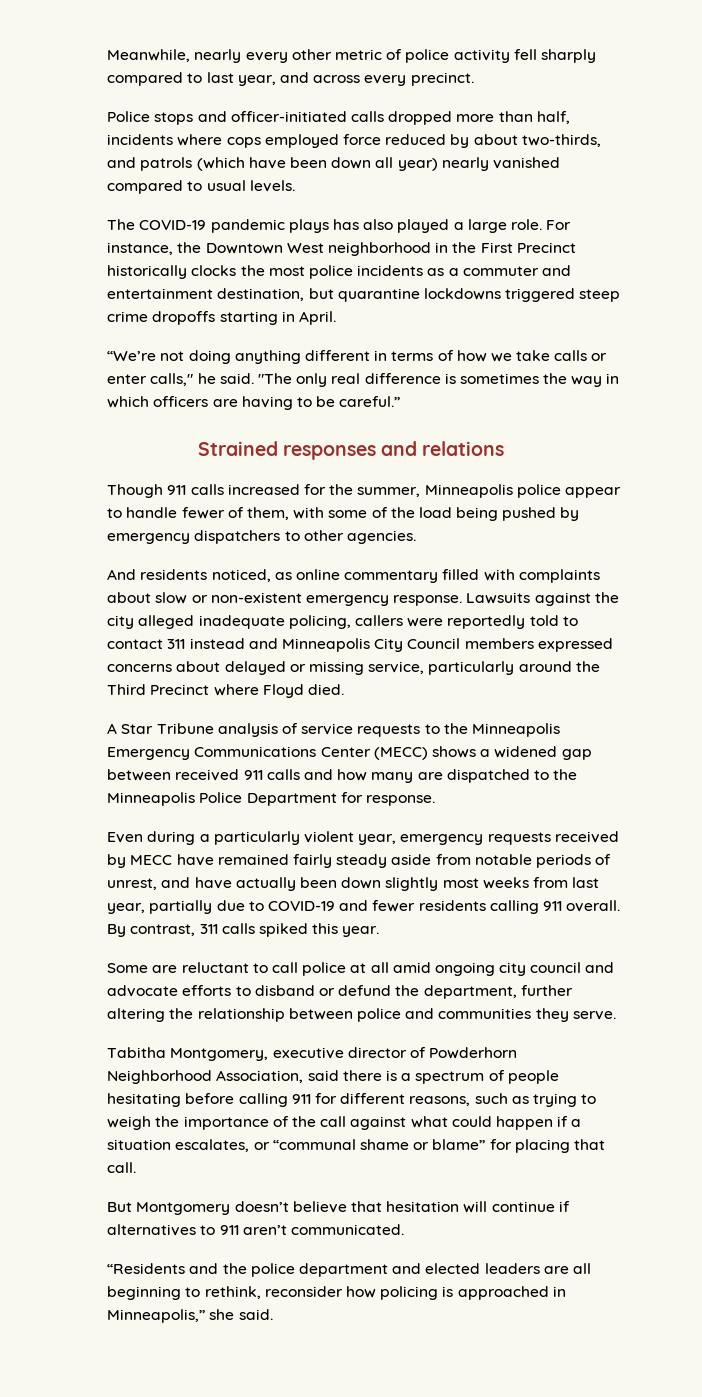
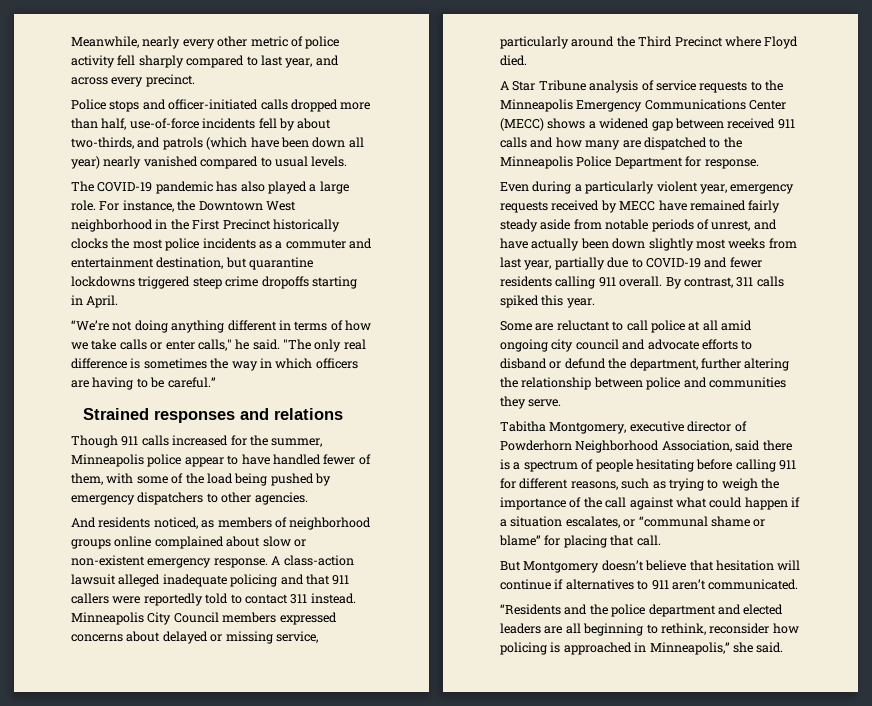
[107,134,447,148] incidents where cops employed force reduced -> [129,118,277,129] use-of-force incidents fell
[288,219,329,233] plays -> (213, 187) none
[126,507,178,518] handle -> [241,454,321,465] have handled
[295,569,600,583] online commentary filled with complaints -> [217,517,372,530] [71,536,224,549] members of neighborhood groups online complained
[466,592,619,606] [107,615,351,629] Lawsuits against the city alleged inadequate policing, -> [271,555,354,566] [71,574,350,587] A class-action lawsuit alleged inadequate policing and that 911
[189,638,278,649] instead and -> [310,593,356,604] instead.

